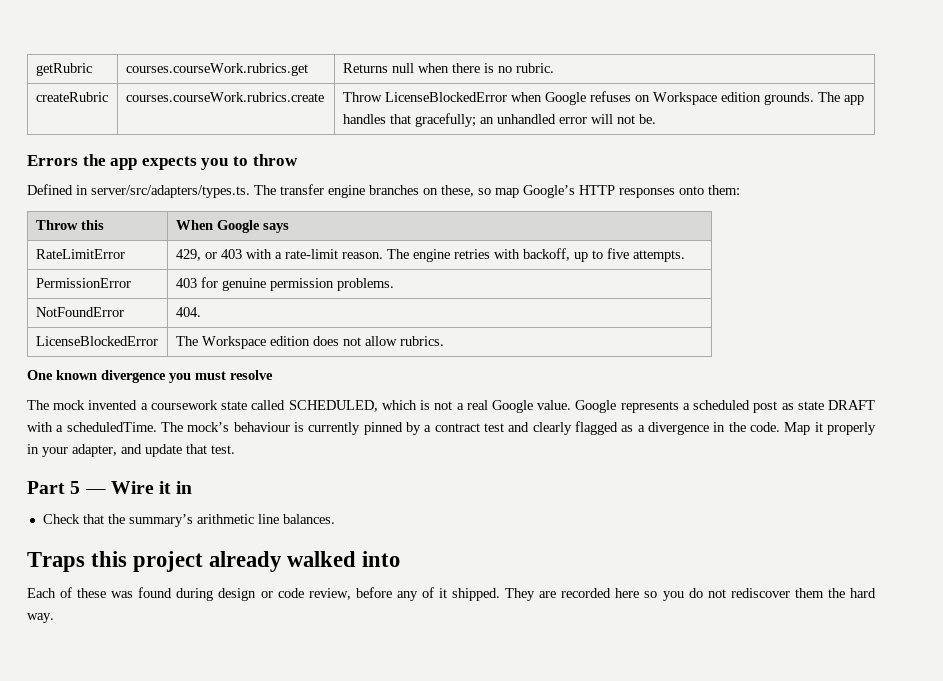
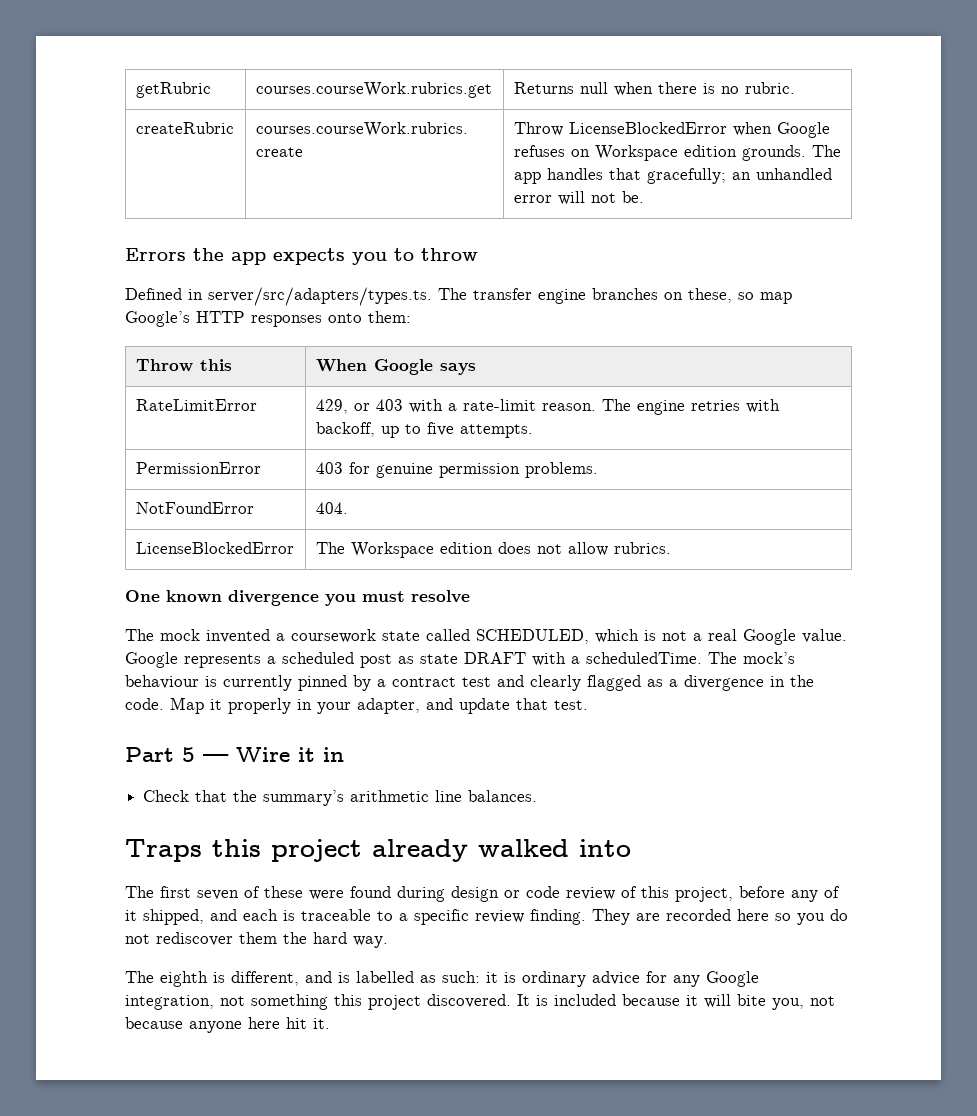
[27,588,56,598] Each -> [125,886,239,900] The first seven
[111,591,134,598] was -> [309,890,344,900] were
[308,587,501,601] review, before any of it shipped. -> [566,886,840,902] [125,909,586,925] review of this project, before any of it shipped, and each is traceable to a specific review finding.
(54, 618) none -> [125,971,759,987] [125,994,835,1010] [125,1017,330,1033] // The eighth is different, and is labelled as such: it is ordinary advice for any Google integration, not something this project discovered. It is included because it will bite you, not because anyone here hit it.

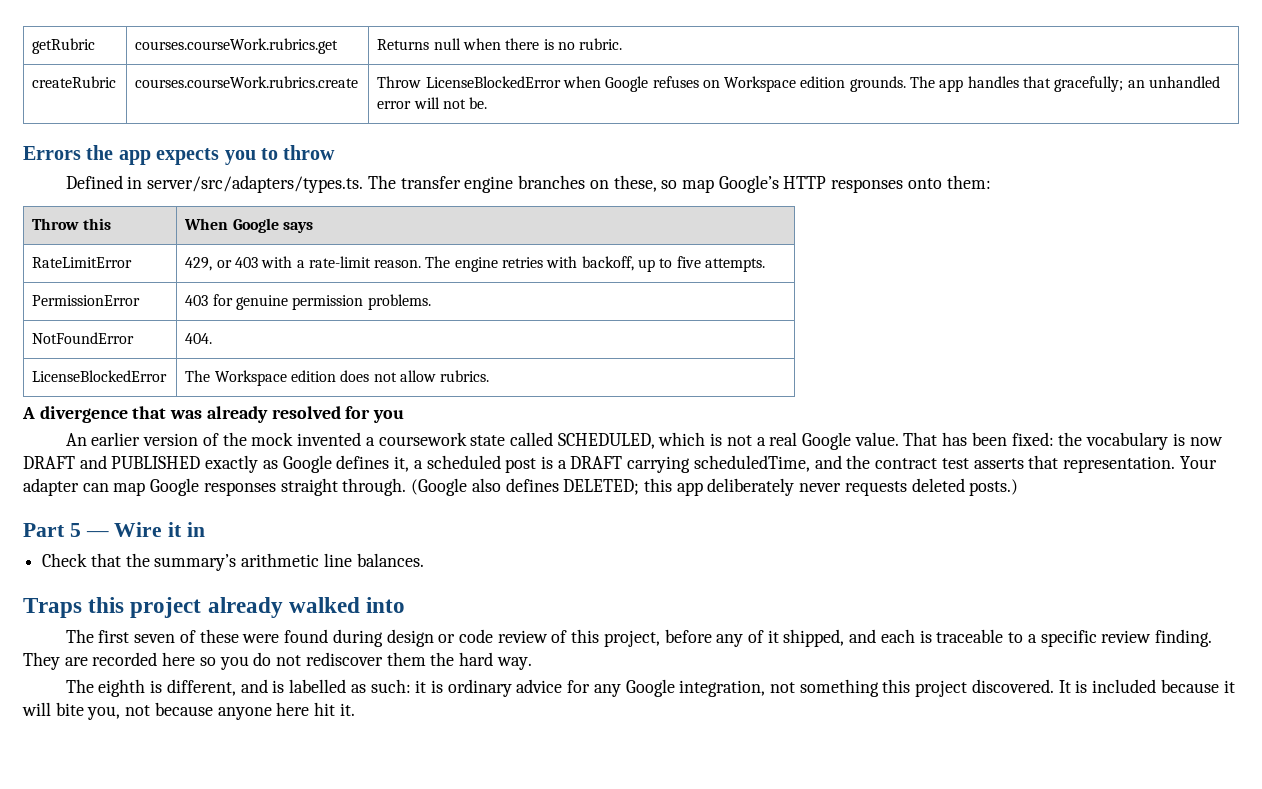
[125,590,470,606] [125,629,154,641] One known divergence you must resolve // The -> [22,406,405,423] [65,432,247,446] A divergence that was already resolved for you // An earlier version of the
[125,652,795,668] [125,675,814,691] [125,697,588,714] Google represents a scheduled post as state DRAFT with a scheduledTime. The mock’s behaviour is currently pinned by a contract test and clearly flagged as a divergence in the code. Map it properly in your adapter, and update that test. -> [903,432,1223,450] [23,455,1217,473] [23,478,1019,496] That has been fixed: the vocabulary is now DRAFT and PUBLISHED exactly as Google defines it, a scheduled post is a DRAFT carrying scheduledTime, and the contract test asserts that representation. Your adapter can map Google responses straight through. (Google also defines DELETED; this app deliberately never requests deleted posts.)

